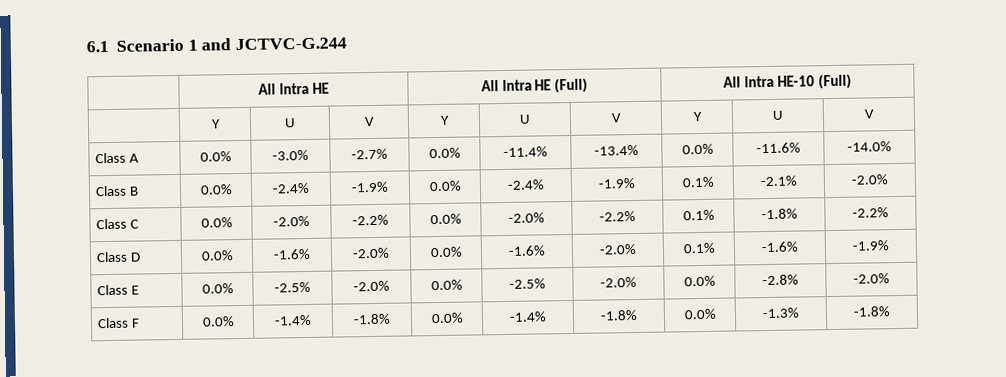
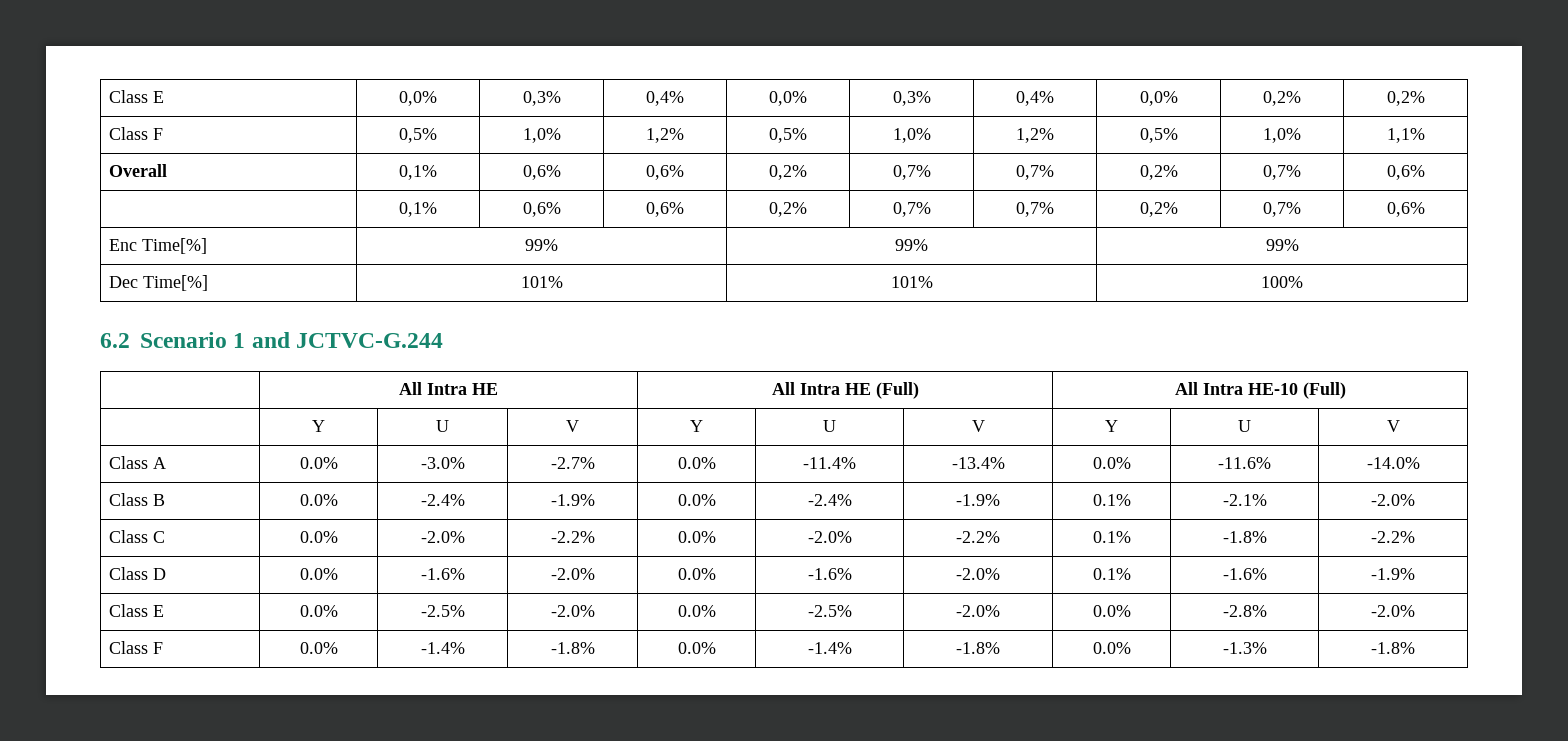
[86,40,109,53] 6.1 -> [109,90,165,103] [399,91,437,106] [522,91,561,106] [646,91,684,106] [769,91,807,106] [892,91,931,106] [1016,91,1054,106] [1139,91,1178,106] [1263,91,1301,106] [1386,91,1425,106] [109,127,164,140] [399,128,437,143] [522,128,561,143] [646,128,684,143] [769,128,807,143] [892,128,931,143] [1016,128,1054,143] [1139,128,1178,143] [1263,128,1301,143] [1386,128,1425,143] [109,164,168,177] [399,165,437,180] [522,165,561,180] [646,165,684,180] [769,165,807,180] [892,165,931,180] [1016,165,1054,180] [1139,165,1178,180] [1263,165,1301,180] [1386,165,1425,180] [399,202,437,217] [522,202,561,217] [646,202,684,217] [769,202,807,217] [892,202,931,217] [1016,202,1054,217] [1139,202,1178,217] [1263,202,1301,217] [1386,202,1425,217] [109,238,208,254] [525,239,558,251] [895,239,928,251] [1265,239,1299,251] [109,275,209,291] [520,276,563,288] [890,276,933,288] [1261,276,1303,288] [100,333,130,348] Class E | 0,0% | 0,3% | 0,4% | 0,0% | 0,3% | 0,4% | 0,0% | 0,2% | 0,2% // Class F | 0,5% | 1,0% | 1,2% | 0,5% | 1,0% | 1,2% | 0,5% | 1,0% | 1,1% // Overall | 0,1% | 0,6% | 0,6% | 0,2% | 0,7% | 0,7% | 0,2% | 0,7% | 0,6% // | 0,1% | 0,6% | 0,6% | 0,2% | 0,7% | 0,7% | 0,2% | 0,7% | 0,6% // Enc Time[%] | 99% | 99% | 99% // Dec Time[%] | 101% | 101% | 100% // 6.2

